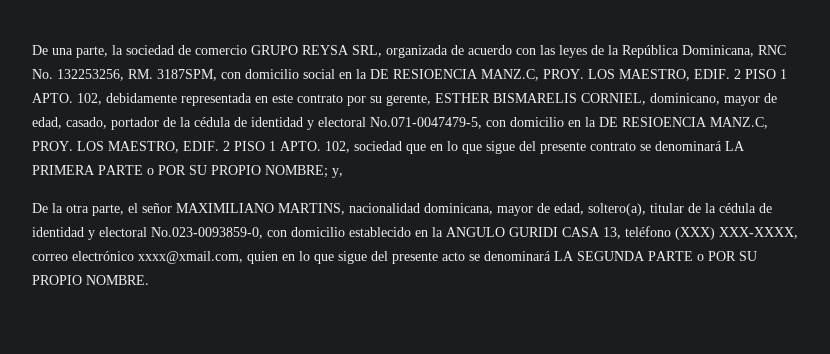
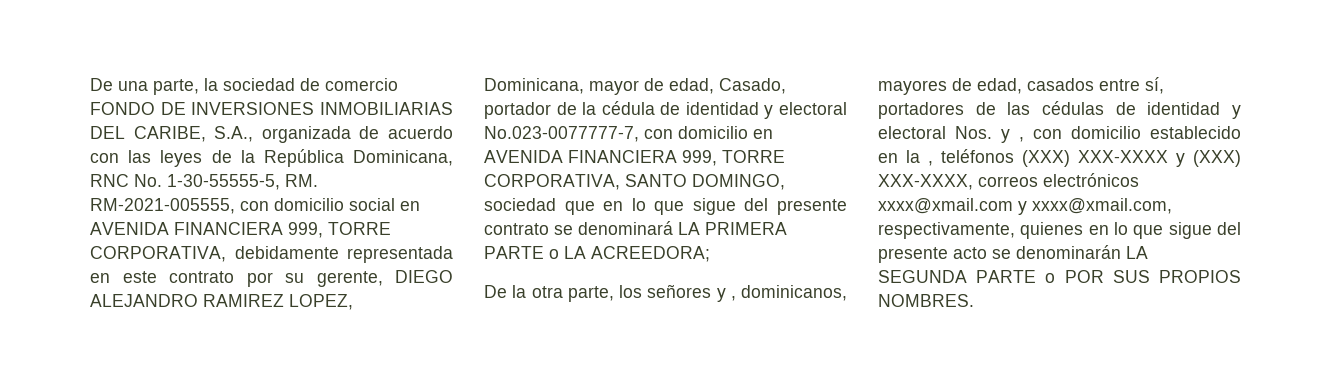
[251,45,382,57] GRUPO REYSA SRL, -> [90,102,453,115] [90,126,254,142] FONDO DE INVERSIONES INMOBILIARIAS DEL CARIBE, S.A.,
[57,69,217,81] 132253256, RM. 3187SPM, -> [167,174,318,190] [90,198,235,214] 1-30-55555-5, RM. RM-2021-005555,
[356,69,787,81] [32,93,102,105] la DE RESIOENCIA MANZ.C, PROY. LOS MAESTRO, EDIF. 2 PISO 1 APTO. 102, -> [90,222,391,238] [90,246,226,262] AVENIDA FINANCIERA 999, TORRE CORPORATIVA,
[435,93,777,106] [32,117,107,129] ESTHER BISMARELIS CORNIEL, dominicano, mayor de edad, casado, -> [395,270,453,283] [90,294,353,310] [484,78,786,95] DIEGO ALEJANDRO RAMIREZ LOPEZ, Dominicana, mayor de edad, Casado,
[370,117,482,129] No.071-0047479-5, -> [484,126,639,142] No.023-0077777-7,
[585,117,768,129] [32,141,350,153] la DE RESIOENCIA MANZ.C, PROY. LOS MAESTRO, EDIF. 2 PISO 1 APTO. 102, -> [484,150,785,166] [484,174,785,190] AVENIDA FINANCIERA 999, TORRE CORPORATIVA, SANTO DOMINGO,
[158,165,343,178] POR SU PROPIO NOMBRE; y, -> [564,246,710,262] LA ACREEDORA;
[128,203,772,216] [32,227,263,240] el señor MAXIMILIANO MARTINS, nacionalidad dominicana, mayor de edad, soltero(a), titular de la cédula de identidad y electoral No.023-0093859-0, -> [619,284,847,302] [878,77,1164,95] [878,101,1241,119] [878,126,1024,143] los señores y , dominicanos, mayores de edad, casados entre sí, portadores de las cédulas de identidad y electoral Nos. y ,
[446,226,798,240] [32,251,278,264] ANGULO GURIDI CASA 13, teléfono (XXX) XXX-XXXX, correo electrónico xxxx@xmail.com, quien -> [928,149,1241,167] [878,173,1139,190] [878,198,1172,215] [878,222,1084,239] , teléfonos (XXX) XXX-XXXX y (XXX) XXX-XXXX, correos electrónicos xxxx@xmail.com y xxxx@xmail.com, respectivamente, quienes
[484,251,551,261] denominará -> [1016,245,1121,259] denominarán
[739,251,757,261] [32,275,149,285] SU PROPIO NOMBRE. -> [1112,270,1241,283] [878,294,974,307] SUS PROPIOS NOMBRES.

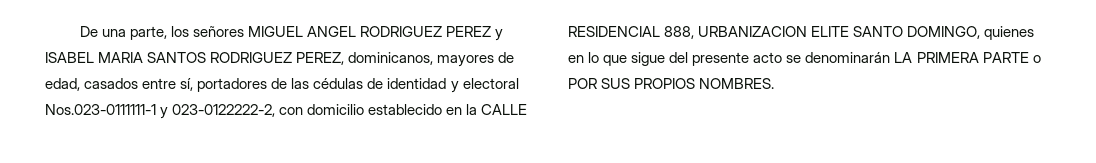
[204,78,398,91] [90,102,453,115] [90,126,453,143] [90,149,453,167] [90,174,318,190] [90,198,420,214] [90,222,391,238] [90,246,453,263] [90,270,453,287] [90,294,353,310] [484,78,786,95] [484,101,847,119] [484,126,773,142] [484,150,785,166] [484,174,785,190] [484,198,847,215] [484,221,787,235] [484,246,710,262] [484,284,736,302] la sociedad de comercio FONDO DE INVERSIONES INMOBILIARIAS DEL CARIBE, S.A., organizada de acuerdo con las leyes de la República Dominicana, RNC No. 1-30-55555-5, RM. RM-2021-005555, con domicilio social en AVENIDA FINANCIERA 999, TORRE CORPORATIVA, debidamente representada en este contrato por su gerente, DIEGO ALEJANDRO RAMIREZ LOPEZ, Dominicana, mayor de edad, Casado, portador de la cédula de identidad y electoral No.023-0077777-7, con domicilio en AVENIDA FINANCIERA 999, TORRE CORPORATIVA, SANTO DOMINGO, sociedad que en lo que sigue del presente contrato se denominará LA PRIMERA PARTE o LA ACREEDORA; // De la otra parte, los señores y , -> [170,26,504,41] [45,52,345,65] los señores MIGUEL ANGEL RODRIGUEZ PEREZ y ISABEL MARIA SANTOS RODRIGUEZ PEREZ,
[955,126,1024,143] Nos. y , -> [45,104,276,119] Nos.023-0111111-1 y 023-0122222-2,
[928,149,1241,167] [878,173,1139,190] [878,198,1172,215] [878,222,1015,239] , teléfonos (XXX) XXX-XXXX y (XXX) XXX-XXXX, correos electrónicos xxxx@xmail.com y xxxx@xmail.com, respectivamente, -> [481,104,528,115] [568,26,981,39] CALLE RESIDENCIAL 888, URBANIZACION ELITE SANTO DOMINGO,
[878,270,967,283] SEGUNDA -> [916,52,979,63] PRIMERA

